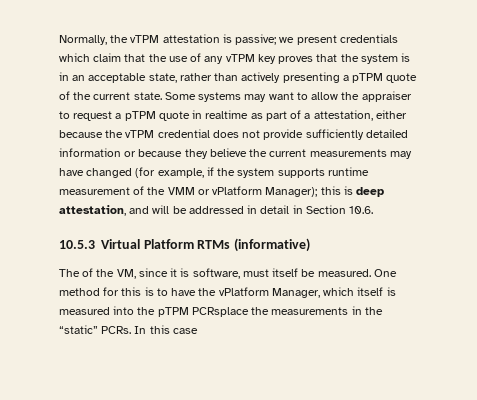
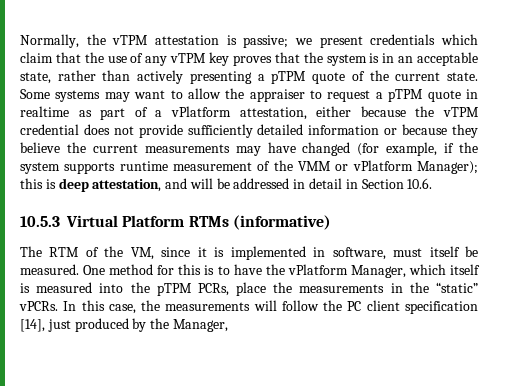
(311, 116) none -> [170,106,231,117] vPlatform
(80, 273) none -> [49,247,80,257] RTM
(190, 272) none -> [230,246,326,260] implemented in
[191,307,249,317] PCRsplace -> [197,282,267,296] PCRs, place
[101,326,132,334] PCRs. -> [19,301,58,311] vPCRs.
[172,328,198,334] case -> [108,300,478,314] [20,318,228,332] case, the measurements will follow the PC client specification [14], just produced by the Manager,

